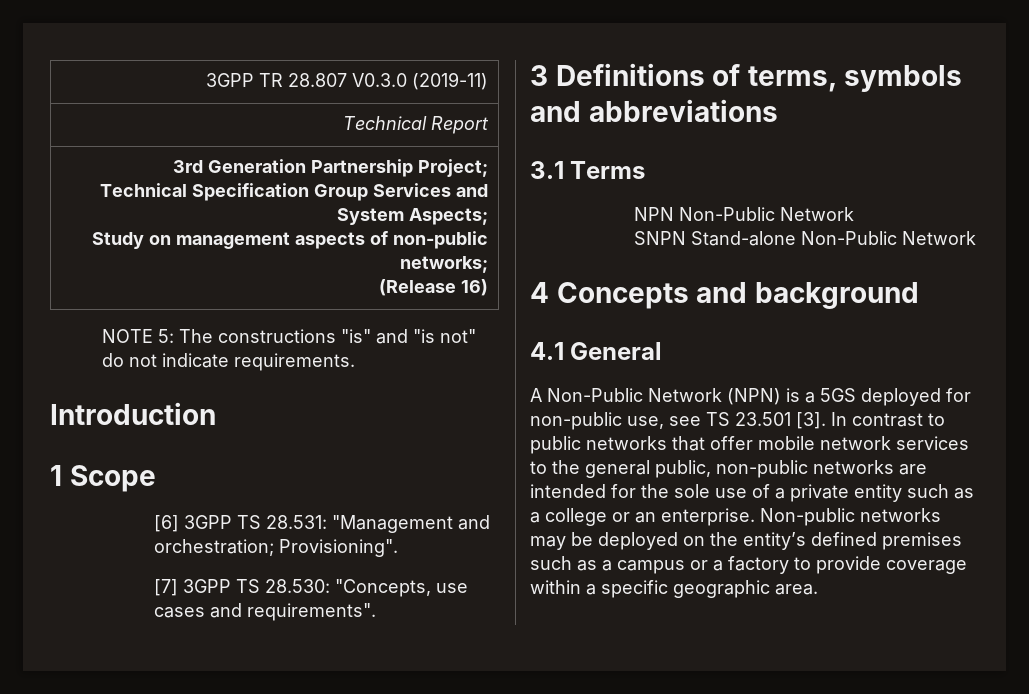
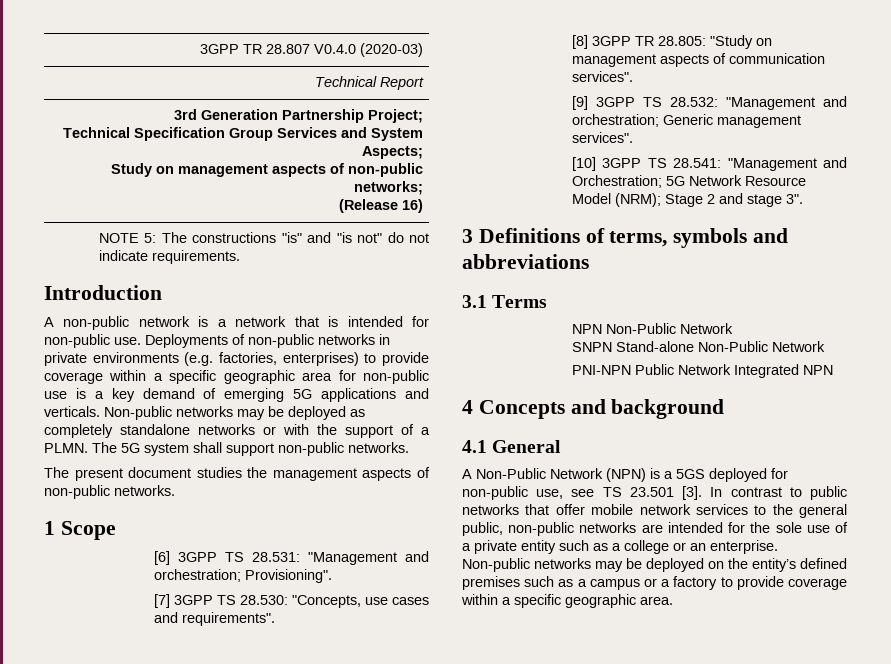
[352,72,489,90] V0.3.0 (2019-11) -> [313,43,423,57] V0.4.0 (2020-03)
(216, 413) none -> [44,316,430,330] [44,334,390,348] [44,352,429,366] [44,370,429,384] [44,388,429,402] [44,406,365,420] [44,424,430,438] [44,442,409,456] [44,467,430,481] [44,485,175,499] // A non-public network is a network that is intended for non-public use. Deployments of non-public networks in private environments (e.g. factories, enterprises) to provide coverage within a specific geographic area for non-public use is a key demand of emerging 5G applications and verticals. Non-public networks may be deployed as completely standalone networks or with the support of a PLMN. The 5G system shall support non-public networks. // The present document studies the management aspects of non-public networks.
(377, 612) none -> [571,35,772,49] [571,53,825,67] [571,71,633,82] [571,96,847,110] [571,114,801,128] [571,132,633,143] [571,157,847,171] [571,175,806,188] [571,193,803,207] // [8] 3GPP TR 28.805: "Study on management aspects of communication services". // [9] 3GPP TS 28.532: "Management and orchestration; Generic management services". // [10] 3GPP TS 28.541: "Management and Orchestration; 5G Network Resource Model (NRM); Stage 2 and stage 3".
(977, 238) none -> [571,364,833,378] // PNI-NPN Public Network Integrated NPN

